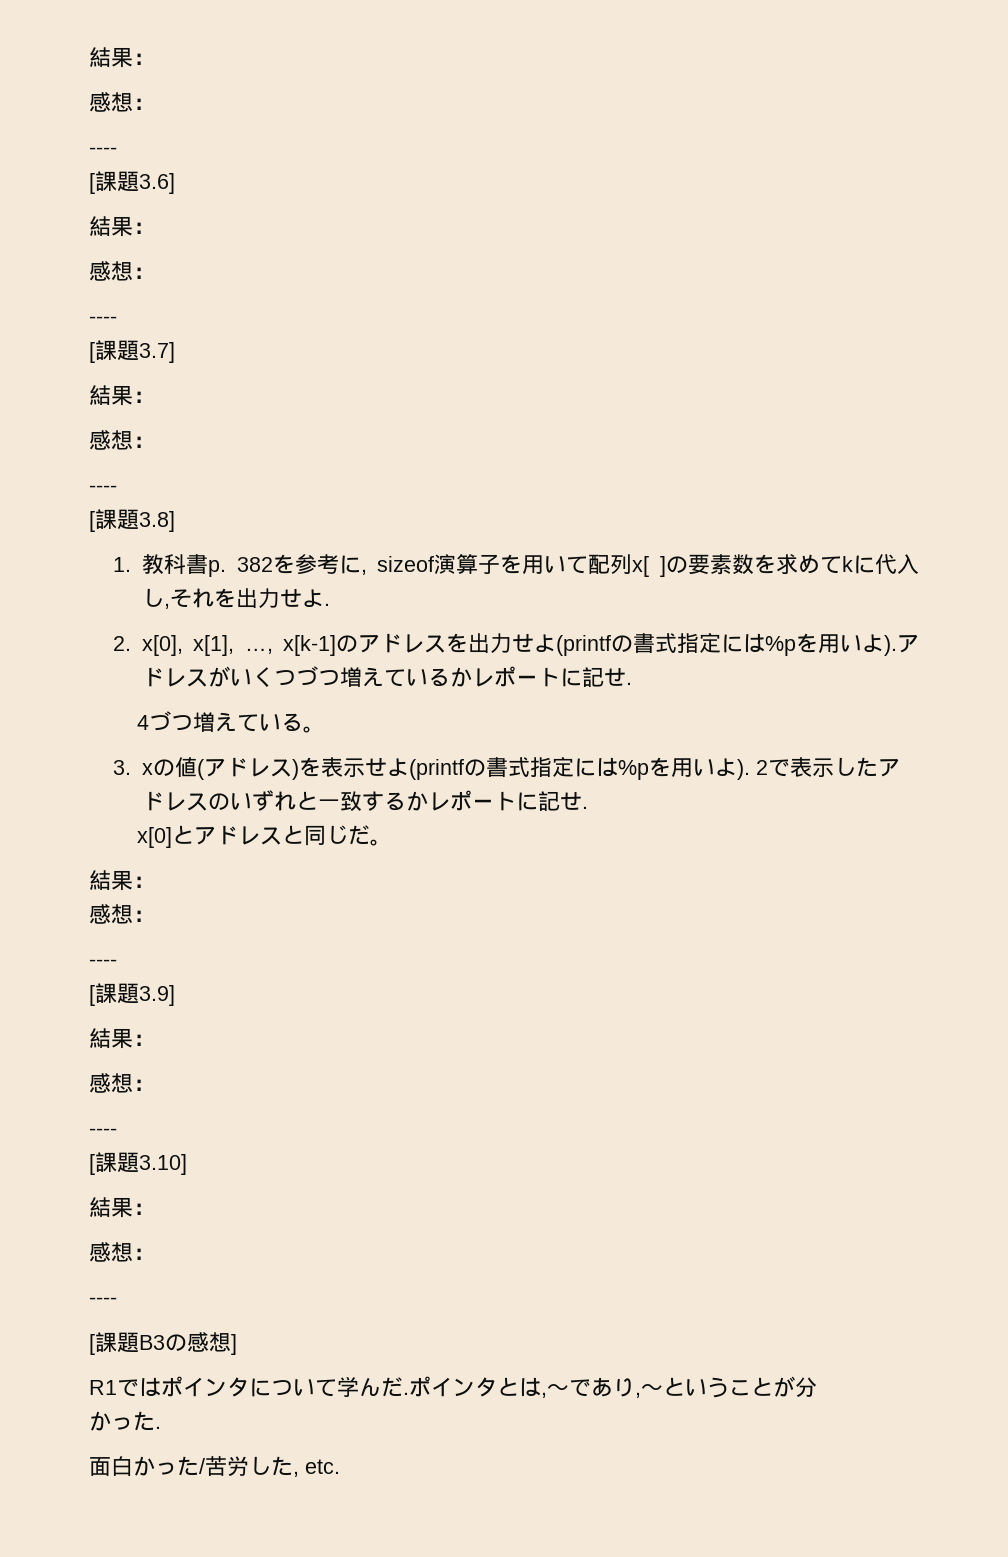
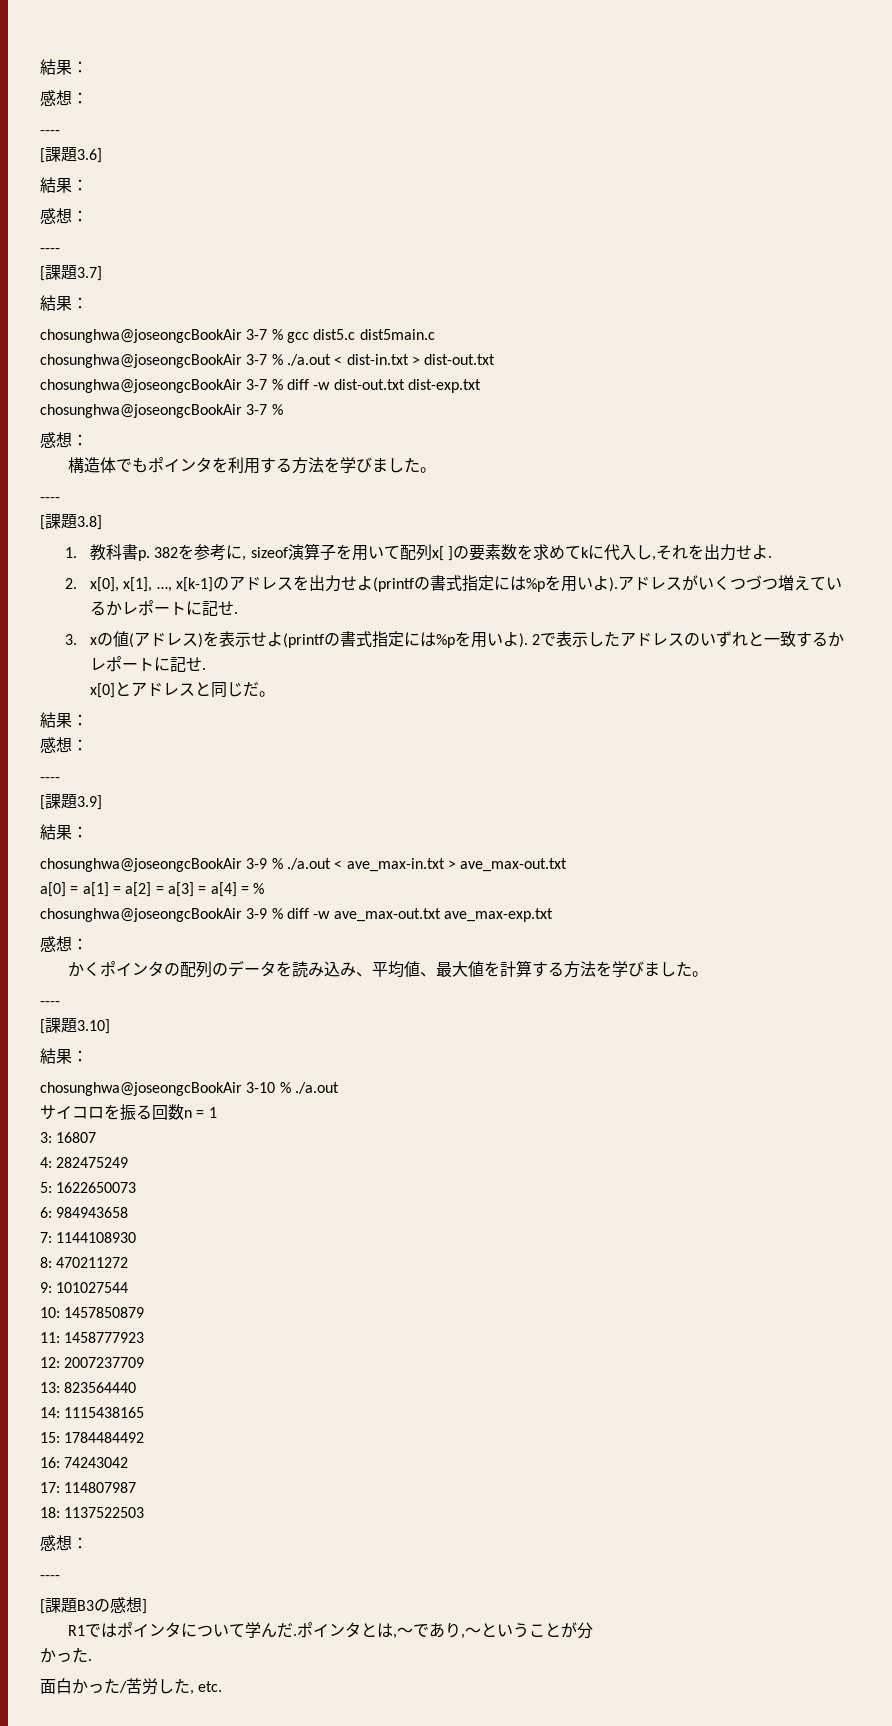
[89,430,155,450] 感想： -> [40,329,435,343] [40,354,496,368] [40,379,481,393] [40,404,283,418] [40,432,88,448] [68,457,437,474] chosunghwa@joseongcBookAir 3-7 % gcc dist5.c dist5main.c // chosunghwa@joseongcBookAir 3-7 % ./a.out < dist-in.txt > dist-out.txt // chosunghwa@joseongcBookAir 3-7 % diff -w dist-out.txt dist-exp.txt // chosunghwa@joseongcBookAir 3-7 % // 感想： // 構造体でもポインタを利用する方法を学びました。
[137,711,326,733] // 4づつ増えている。 -> (238, 613) none
[89,1073,155,1093] 感想： -> [40,858,568,872] [40,882,265,897] [40,908,553,922] [40,936,88,952] [68,960,709,978] chosunghwa@joseongcBookAir 3-9 % ./a.out < ave_max-in.txt > ave_max-out.txt // a[0] = a[1] = a[2] = a[3] = a[4] = % // chosunghwa@joseongcBookAir 3-9 % diff -w ave_max-out.txt ave_max-exp.txt // 感想： // かくポインタの配列のデータを読み込み、平均値、最大値を計算する方法を学びました。
(155, 1209) none -> [40,1082,339,1096] [40,1104,217,1121] [40,1132,97,1143] [40,1157,129,1168] [40,1182,137,1193] [40,1207,129,1218] [40,1232,137,1243] [40,1257,129,1268] [40,1282,129,1293] [40,1307,145,1318] [40,1332,145,1343] [40,1357,145,1368] [40,1382,137,1393] [40,1407,145,1418] [40,1432,145,1443] [40,1457,129,1468] [40,1482,137,1493] [40,1507,145,1518] // chosunghwa@joseongcBookAir 3-10 % ./a.out // サイコロを振る回数n = 1 // 3: 16807 // 4: 282475249 // 5: 1622650073 // 6: 984943658 // 7: 1144108930 // 8: 470211272 // 9: 101027544 // 10: 1457850879 // 11: 1458777923 // 12: 2007237709 // 13: 823564440 // 14: 1115438165 // 15: 1784484492 // 16: 74243042 // 17: 114807987 // 18: 1137522503

